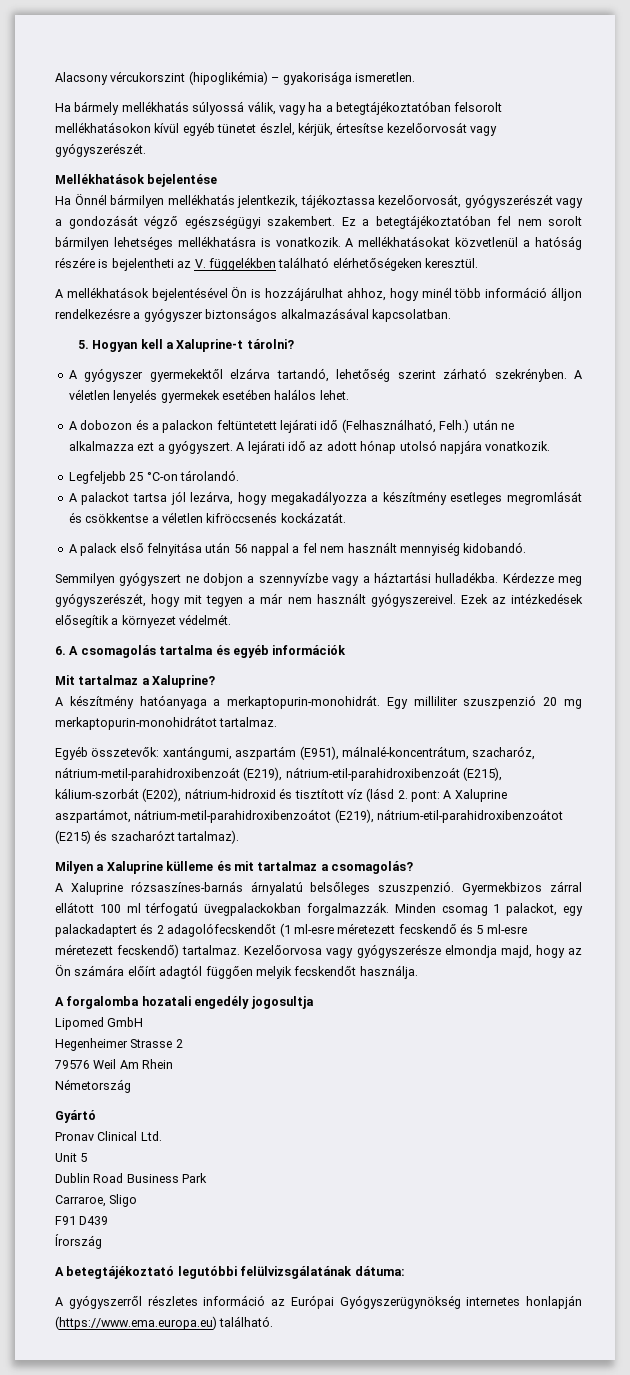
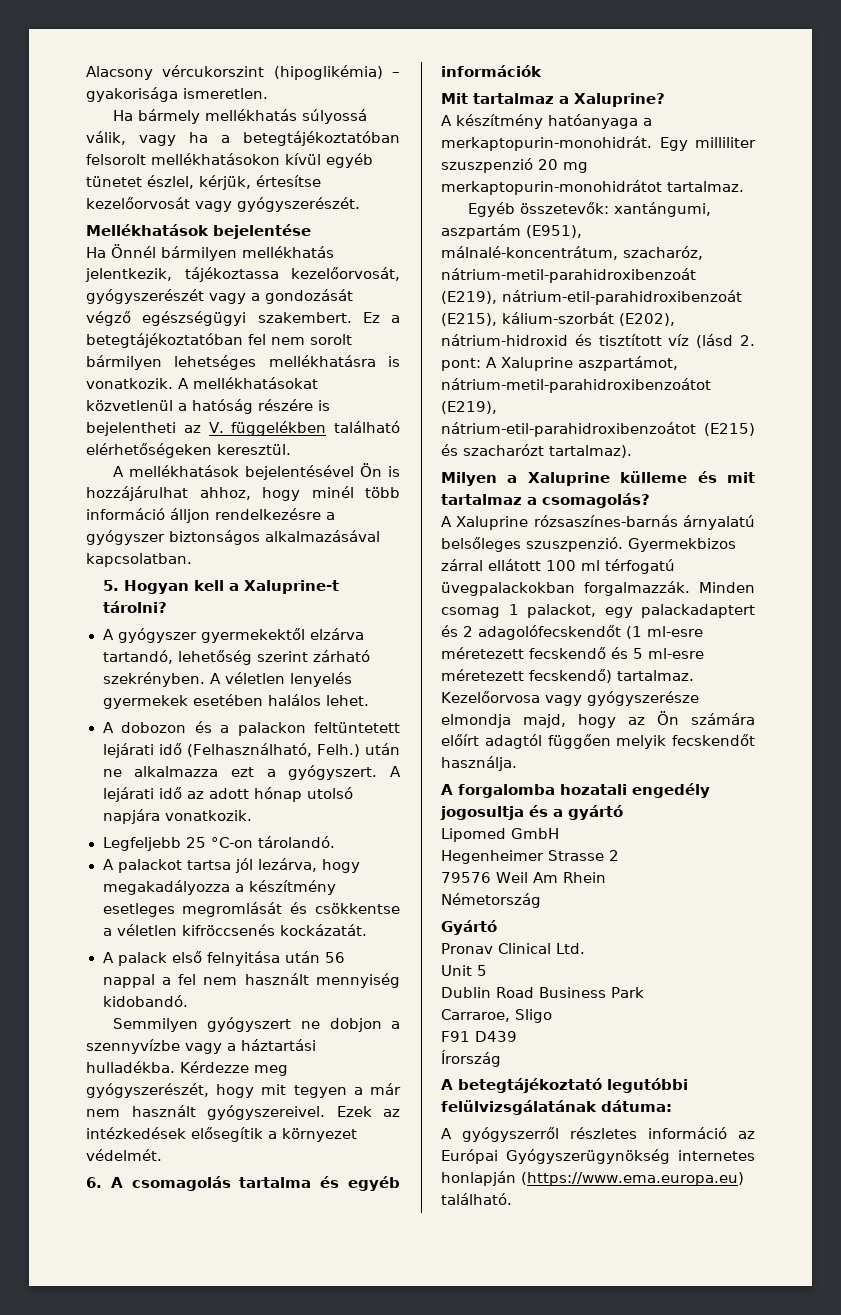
(314, 1002) none -> [529,805,623,820] és a gyártó

